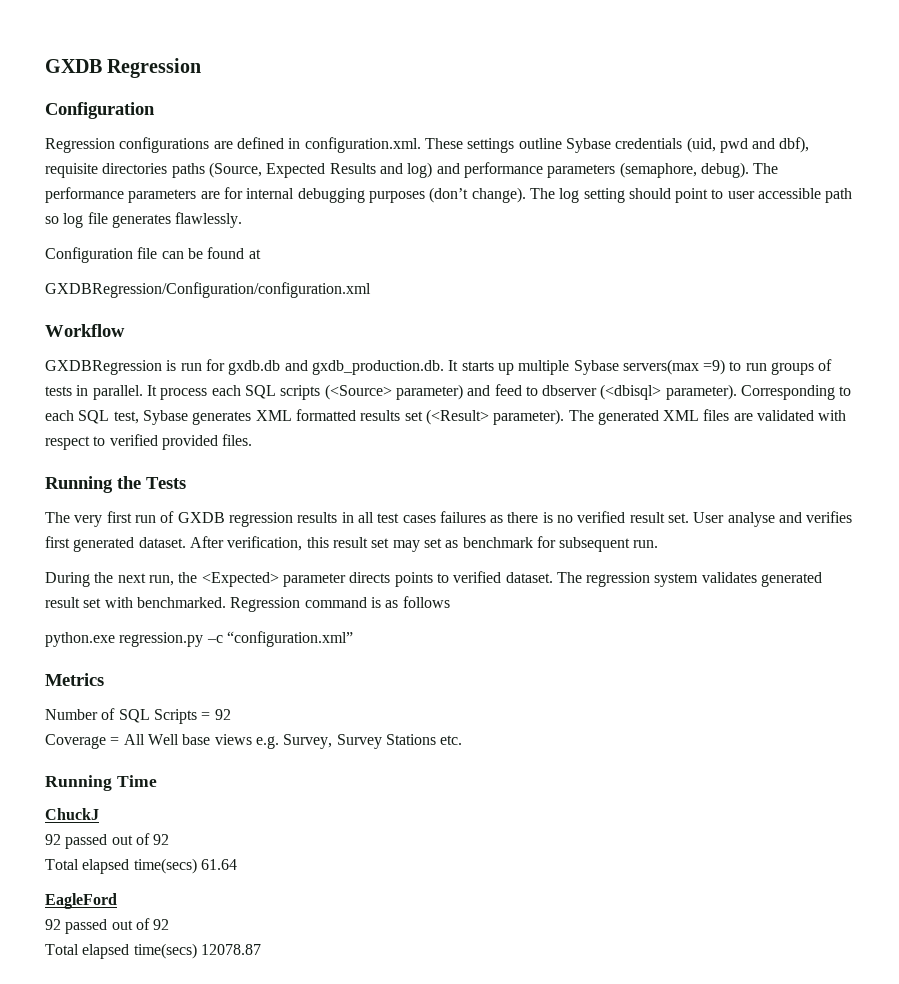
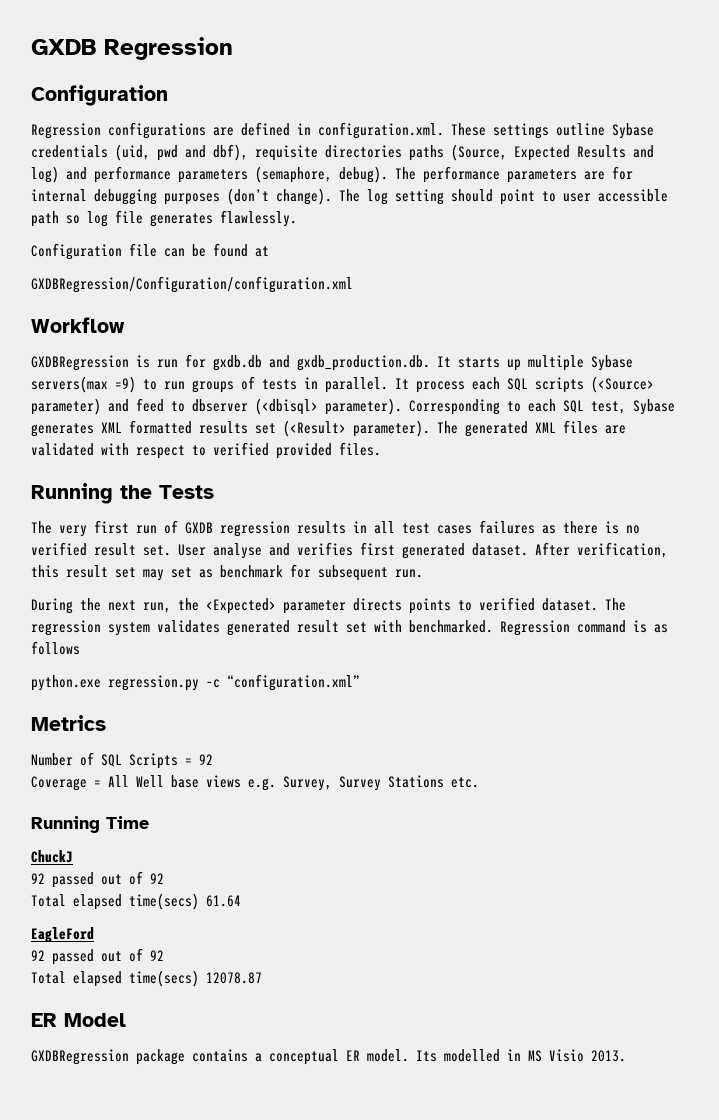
(261, 949) none -> [31,1013,126,1027] [31,1049,626,1065] // ER Model // GXDBRegression package contains a conceptual ER model. Its modelled in MS Visio 2013.

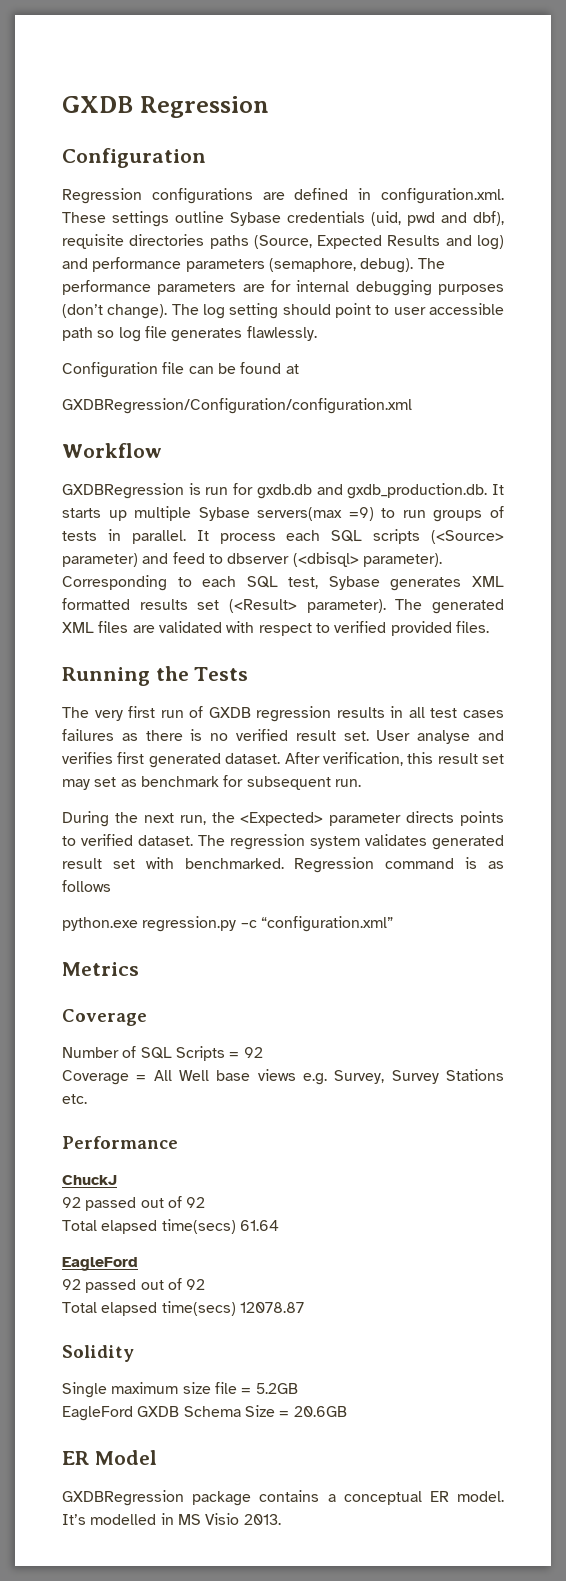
(106, 723) none -> [62,1009,147,1026] // Coverage
[31,816,149,833] Running Time -> [62,1136,178,1149] Performance
(262, 978) none -> [62,1345,134,1362] [62,1382,298,1398] [62,1405,347,1421] // Solidity // Single maximum size file = 5.2GB // EagleFord GXDB Schema Size = 20.6GB
[416,1050,437,1062] Its -> [62,1514,86,1525] It’s

